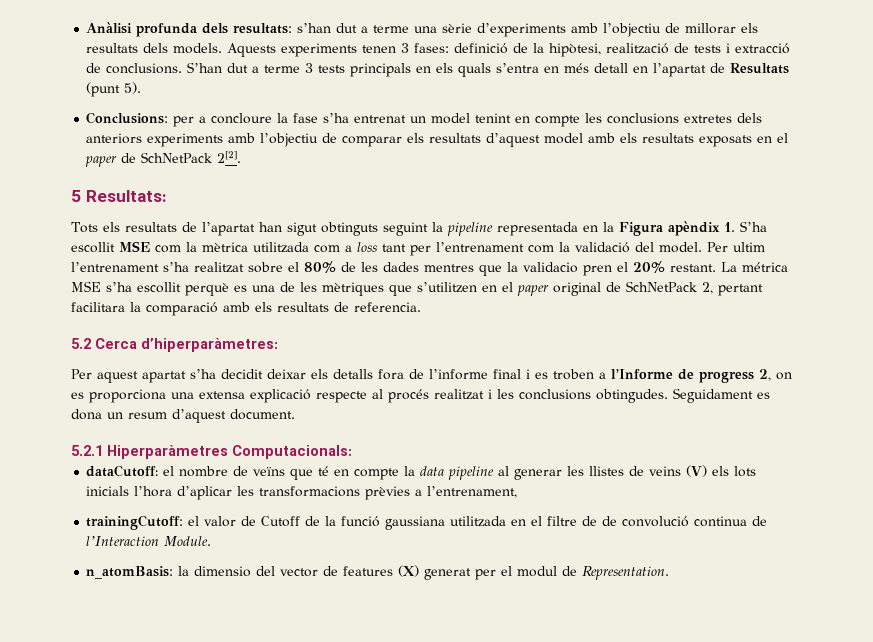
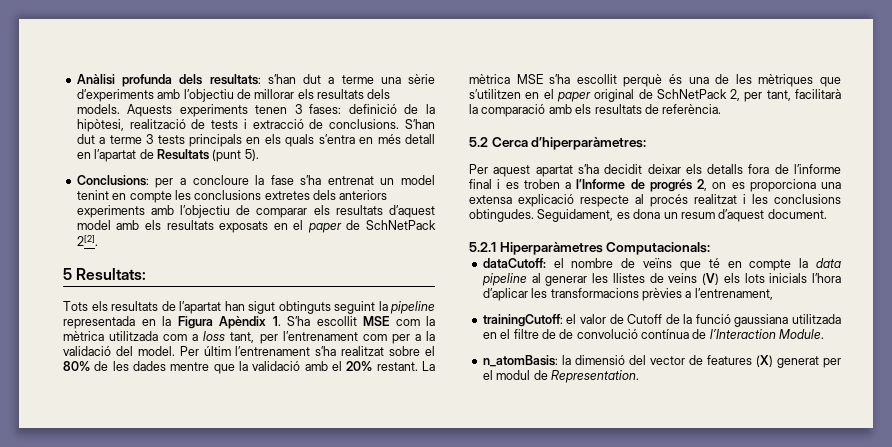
[667,221,720,236] apèndix -> [219,316,266,329] Apèndix
[382,244,406,252] tant -> [230,332,255,343] tant,
(554, 249) none -> [391,334,421,344] per a
[733,242,765,252] ultim -> [203,346,231,356] últim
[424,264,474,272] mentres -> [170,362,210,371] mentre
[523,262,612,276] validacio pren -> [252,361,328,371] validació amb
[742,262,788,272] métrica -> [469,74,510,84] mètrica
[234,285,247,292] es -> [669,74,682,84] és
[718,284,763,296] [71,302,125,312] pertant facilitara -> [744,89,841,102] per tant, facilitarà
[354,302,421,312] referencia. -> [662,104,722,114] referència.
[699,372,754,383] progress -> [649,179,692,192] progrés
[673,388,753,403] Seguidament -> [537,209,614,222] Seguidament,
[694,516,748,527] continua -> [641,329,689,339] contínua
[194,566,252,577] dimensio -> [574,355,625,365] dimensió

